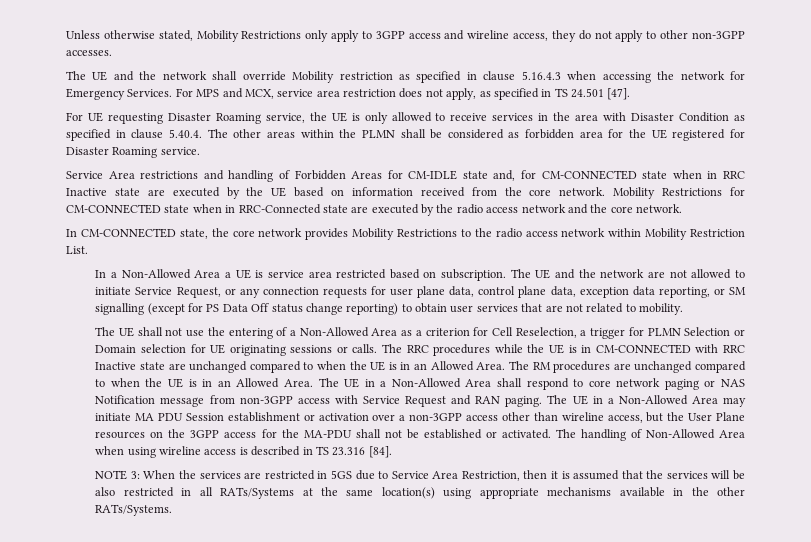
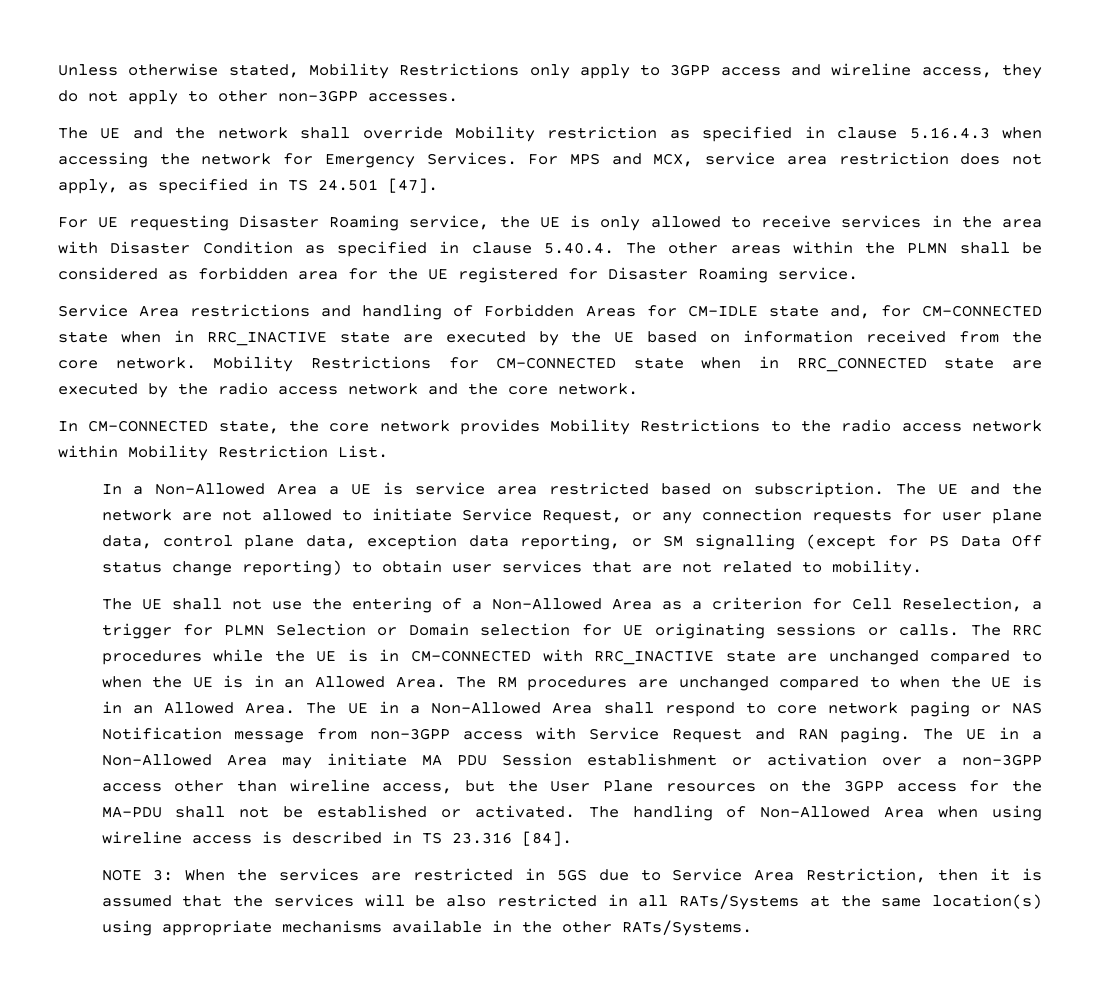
[723,171,745,179] [66,188,107,196] RRC Inactive -> [206,331,327,346] RRC_INACTIVE
[238,204,321,214] RRC-Connected -> [796,357,927,372] RRC_CONNECTED
[723,345,745,353] [95,362,137,370] RRC Inactive -> [594,650,715,665] RRC_INACTIVE

